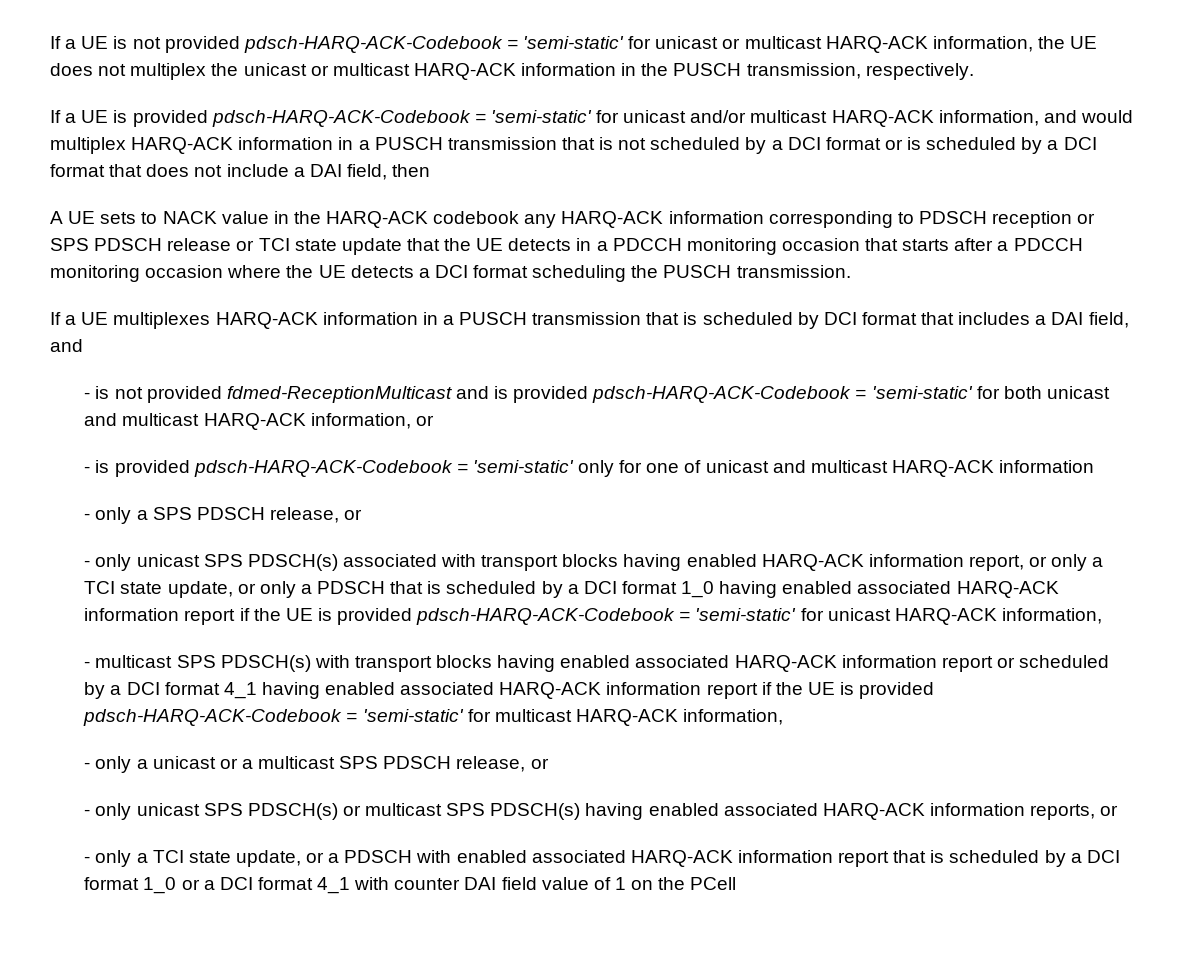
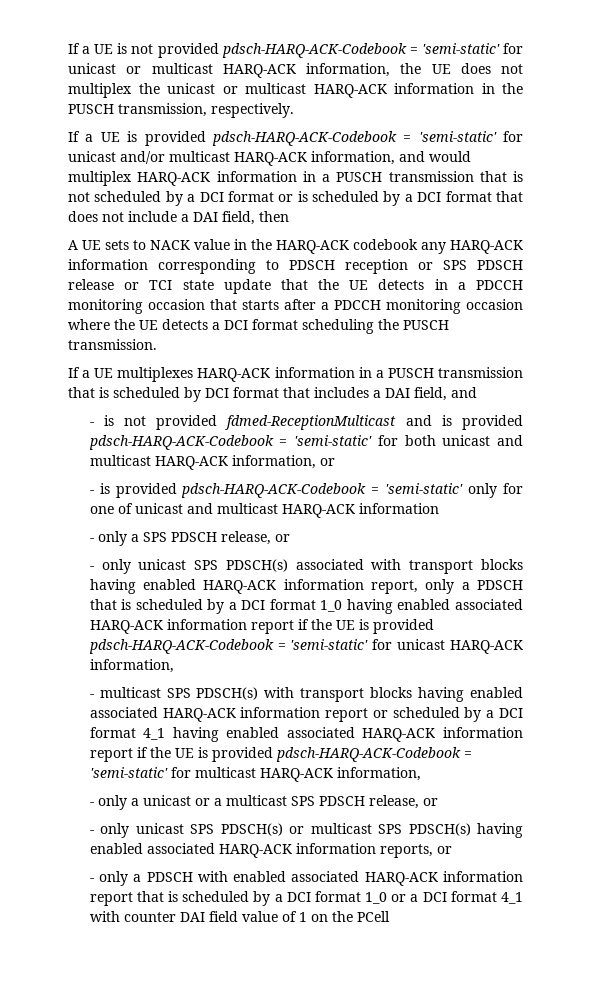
[1029,554,1104,571] [84,581,256,598] or only a TCI state update, or -> (419, 587) none
[152,850,340,867] TCI state update, or a -> (142, 878) none

